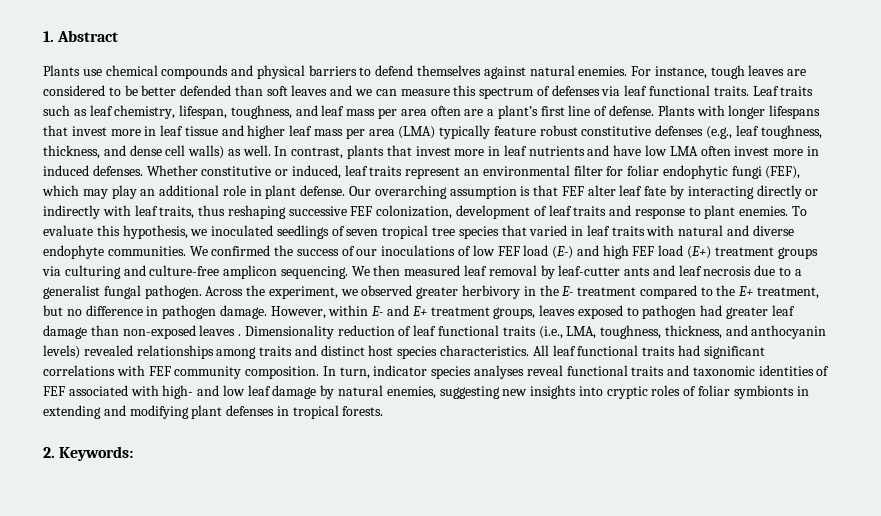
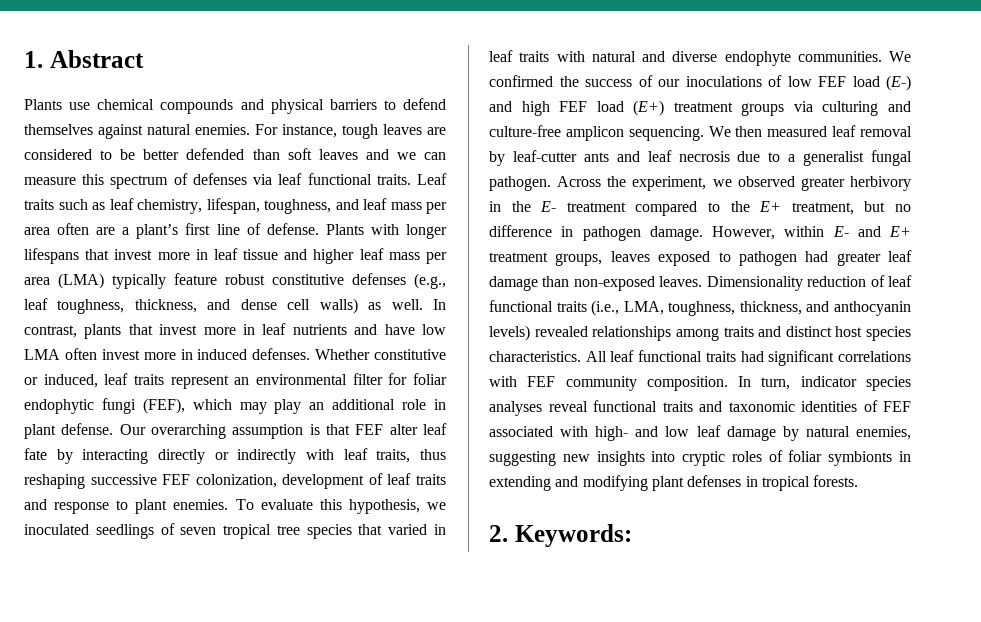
[199,325,242,336] leaves . -> [659,276,703,287] leaves.

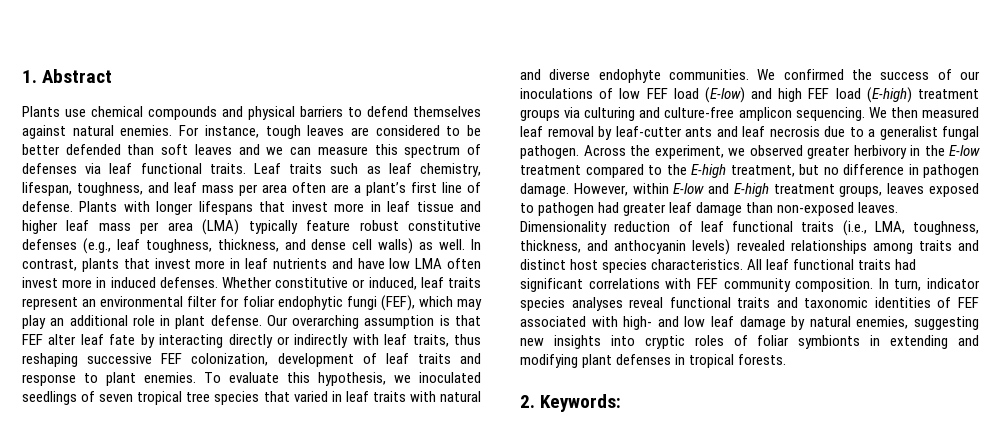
[886,75,911,91] (E-) -> [704,87,745,103] (E-low)
[633,100,665,116] (E+) -> [866,87,912,103] (E-high)
[540,201,557,212] E- -> [949,145,980,156] E-low
[759,201,782,212] E+ -> [691,164,726,178] E-high
[832,226,911,237] E- and E+ -> [673,183,769,197] E-low and E-high

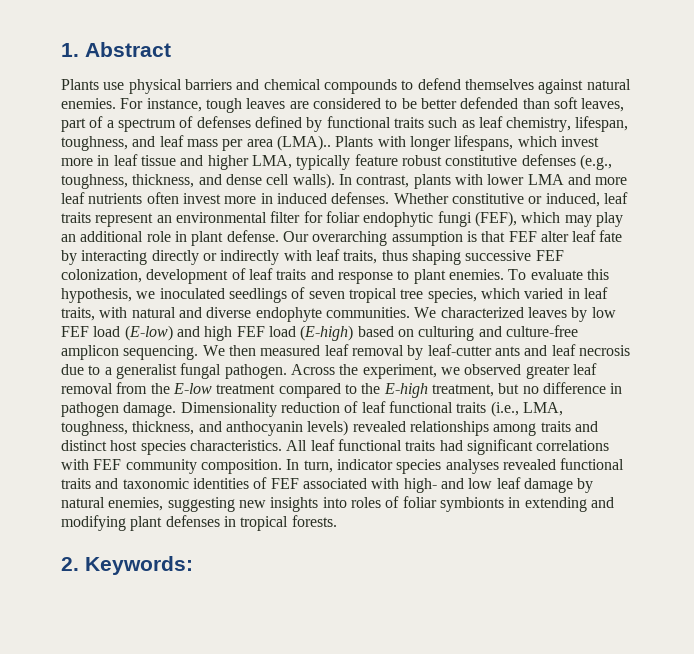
[91,106,343,120] chemical compounds and physical barriers -> [128,79,397,94] physical barriers and chemical compounds
[194,144,482,158] [22,163,281,174] leaves and we can measure this spectrum of defenses via leaf functional traits. Leaf -> [581,98,625,112] [61,116,391,132] leaves, part of a spectrum of defenses defined by functional
[292,182,481,196] [22,201,73,212] often are a plant’s first line of defense. -> [276,135,331,151] (LMA)..
[198,201,286,215] lifespans that -> [454,135,557,151] lifespans, which
[66,219,240,235] leaf mass per area (LMA) -> [251,155,292,169] LMA,
[116,239,140,250] leaf -> (612, 162) none
[378,238,482,254] [22,258,443,272] walls) as well. In contrast, plants that invest more in leaf nutrients and have low LMA -> [292,173,628,189] [61,192,143,204] walls). In contrast, plants with lower LMA and more leaf nutrients
[22,353,78,367] reshaping -> [411,250,461,265] shaping
[214,391,290,405] species that -> [427,288,520,303] species, which
[372,391,406,402] traits -> [61,307,95,321] traits,
[783,69,980,80] [520,88,614,99] confirmed the success of our inoculations of -> [440,307,588,322] characterized leaves by
[918,89,979,99] [520,107,581,121] treatment groups via -> [357,326,414,337] based on
[853,145,920,159] herbivory in -> [572,363,597,375] [61,382,148,394] leaf removal from
[573,183,979,197] [520,202,899,216] However, within E-low and E-high treatment groups, leaves exposed to pathogen had greater leaf damage than non-exposed leaves. -> (177, 409) none
[629,297,664,308] reveal -> [502,459,556,470] revealed
[644,335,685,349] cryptic -> (347, 502) none

